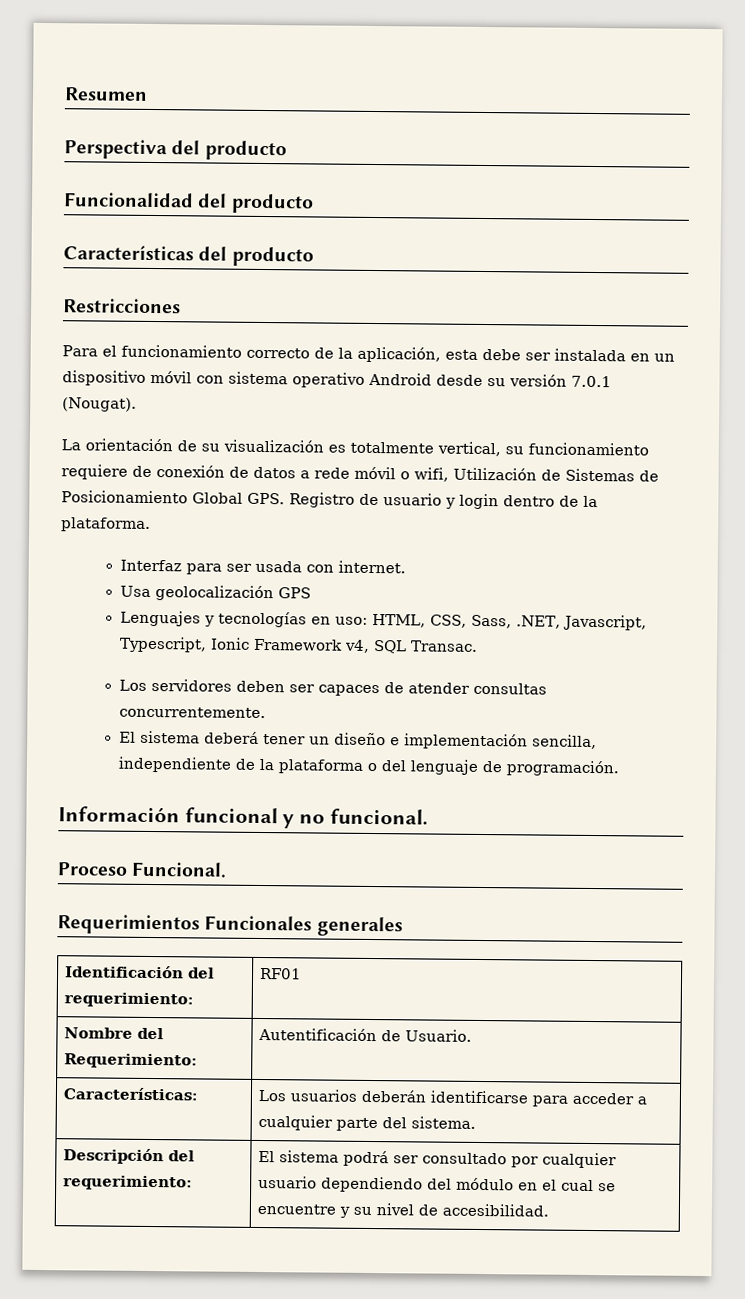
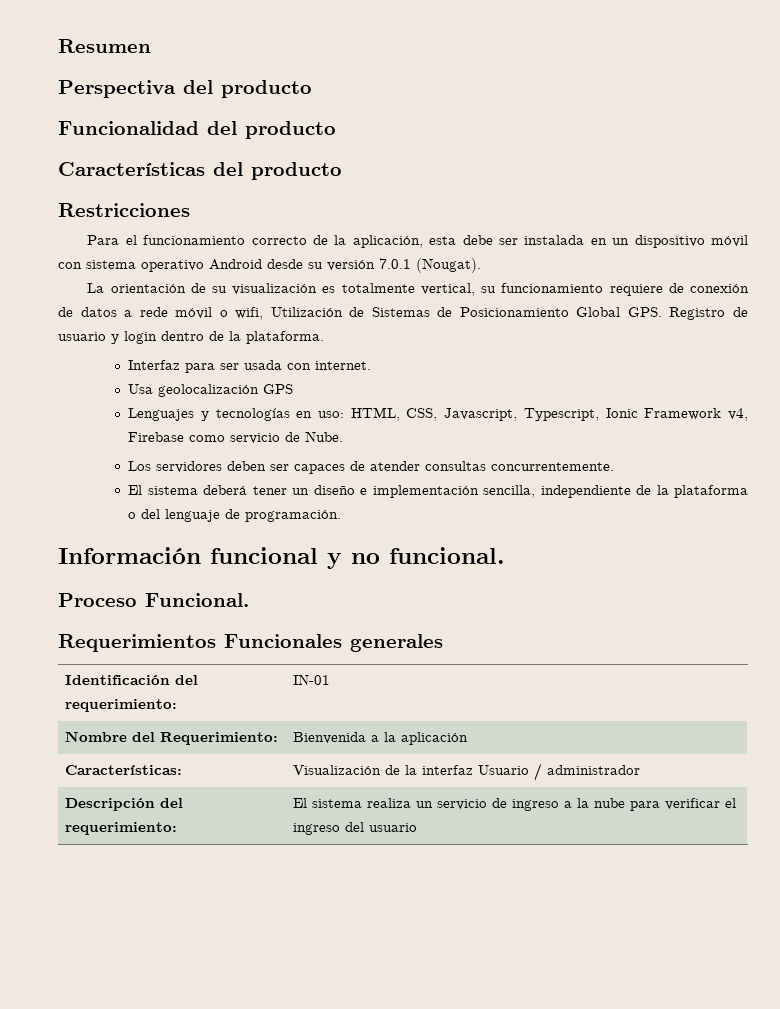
[470,614,561,629] Sass, .NET, -> (438, 414) none
[372,640,478,654] SQL Transac. -> [128,431,344,444] Firebase como servicio de Nube.
[259,967,302,980] RF01 -> [293,674,331,685] IN-01
[257,1027,472,1042] [62,1087,199,1101] [257,1089,647,1107] [257,1114,476,1132] Autentificación de Usuario. // Características: | Los usuarios deberán identificarse para acceder a cualquier parte del sistema. -> [293,732,469,745] [65,765,183,775] [293,763,641,781] Bienvenida a la aplicación // Características: | Visualización de la interfaz Usuario / administrador
[342,1150,617,1169] [257,1175,616,1193] [256,1203,549,1218] podrá ser consultado por cualquier usuario dependiendo del módulo en el cual se encuentre y su nivel de accesibilidad. -> [367,798,737,811] [293,822,418,835] realiza un servicio de ingreso a la nube para verificar el ingreso del usuario

